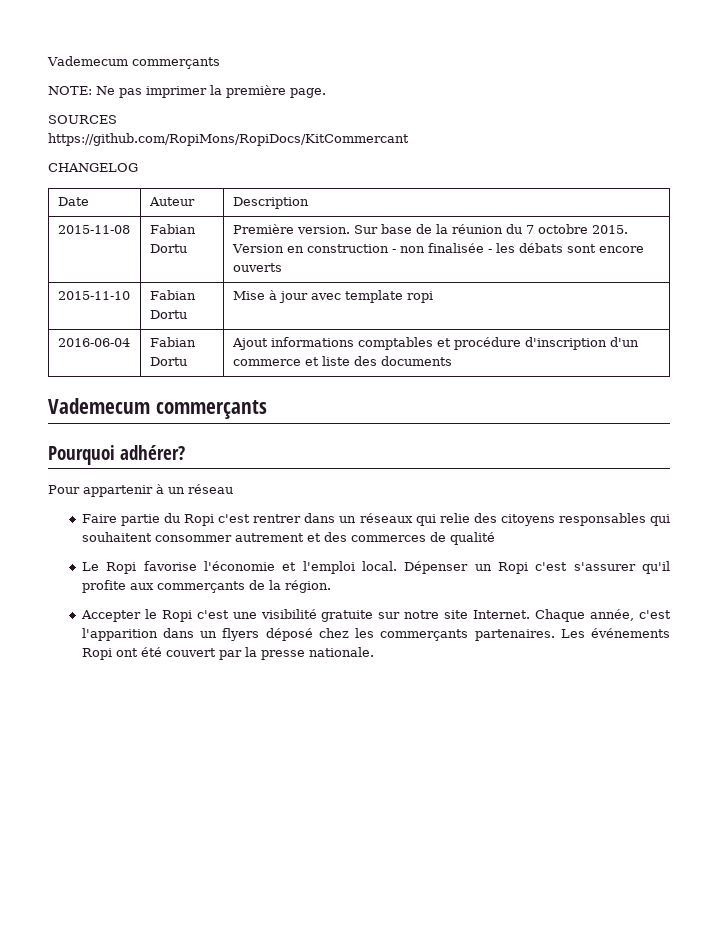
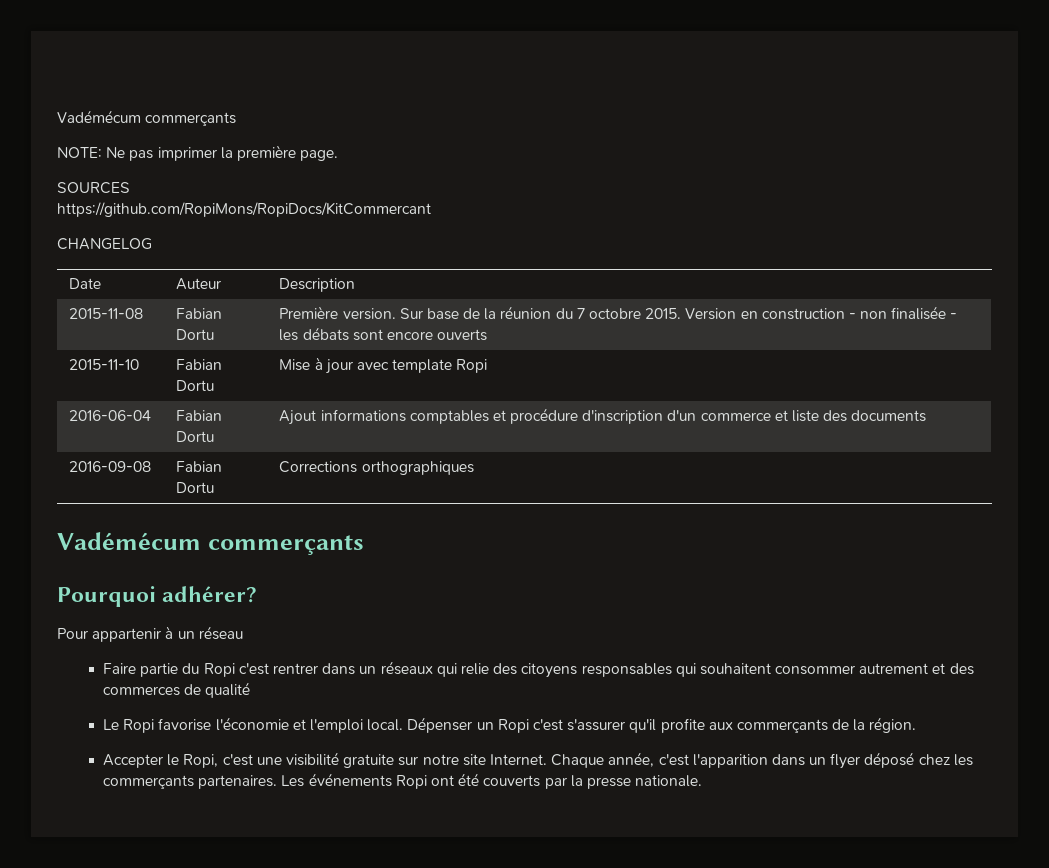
[47,56,128,66] Vademecum -> [57,110,141,123] Vadémécum
[406,291,433,303] ropi -> [456,359,488,373] Ropi
[48,398,150,414] // Vademecum -> [69,461,152,472] [176,461,223,472] [176,482,215,493] [279,461,474,475] [57,532,201,550] // 2016-09-08 | Fabian Dortu | Corrections orthographiques // Vadémécum
[161,610,192,622] Ropi -> [183,754,219,768] Ropi,
[222,628,260,641] flyers -> [830,753,861,769] flyer
[165,648,216,657] couvert -> [483,775,541,787] couverts

